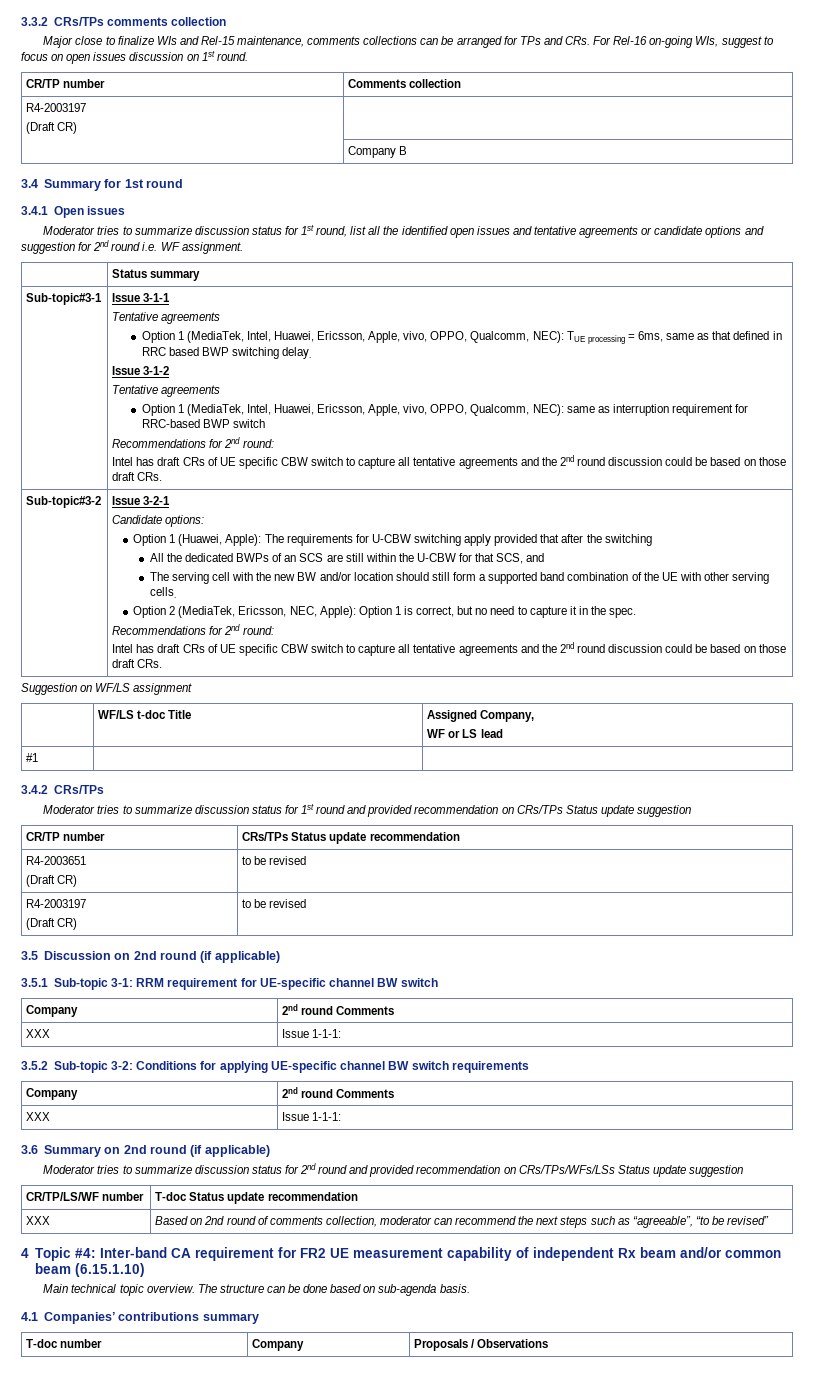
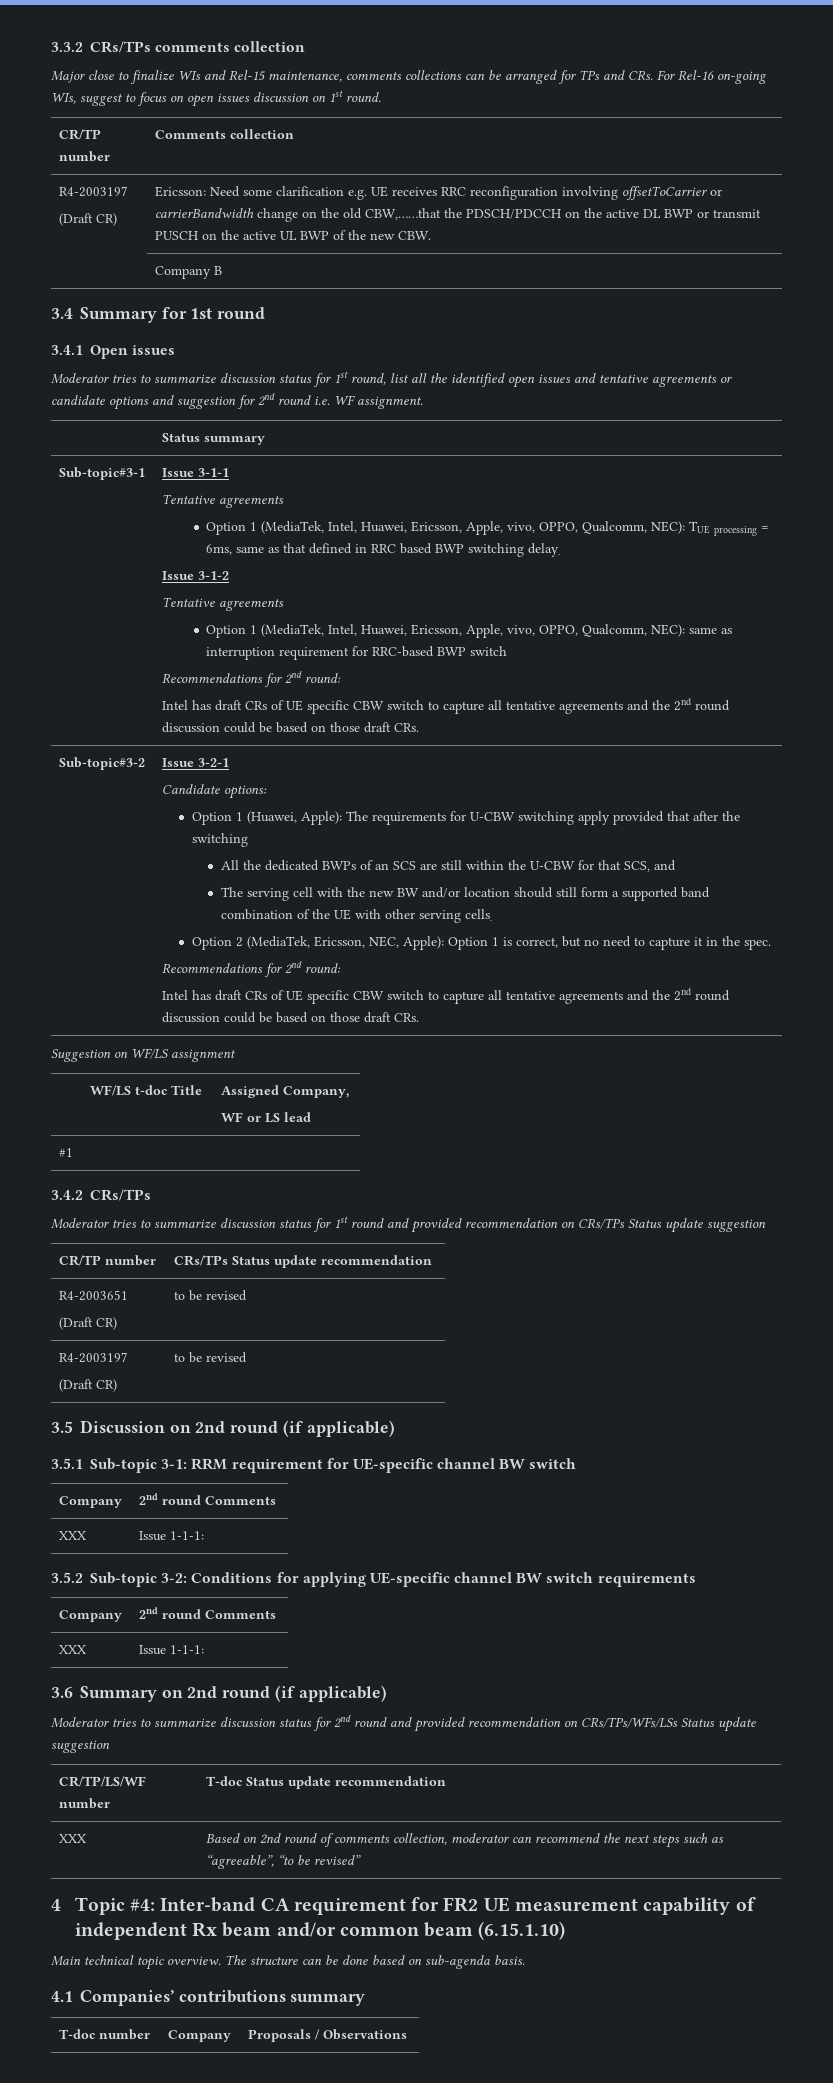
(78, 128) none -> [155,186,723,200] [155,208,762,222] [155,230,432,240] Ericsson: Need some clarification e.g. UE receives RRC reconfiguration involving offsetToCarrier or carrierBandwidth change on the old CBW,……that the PDSCH/PDCCH on the active DL BWP or transmit PUSCH on the active UL BWP of the new CBW.

